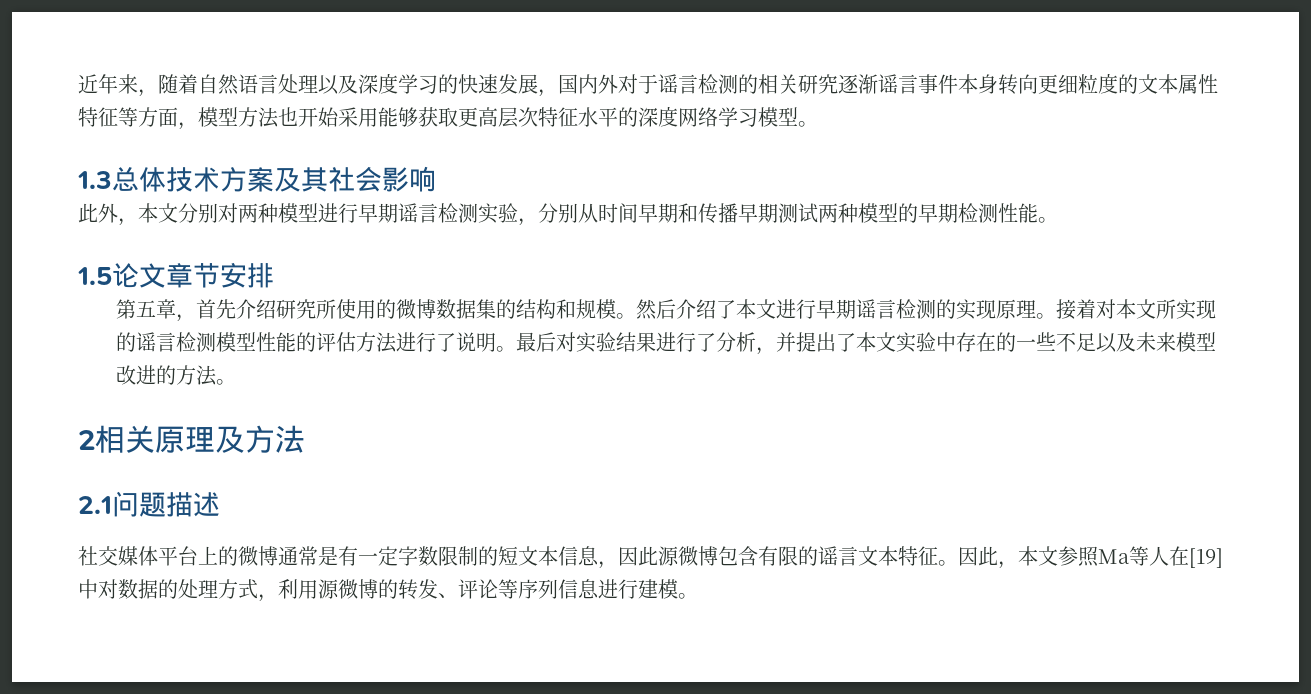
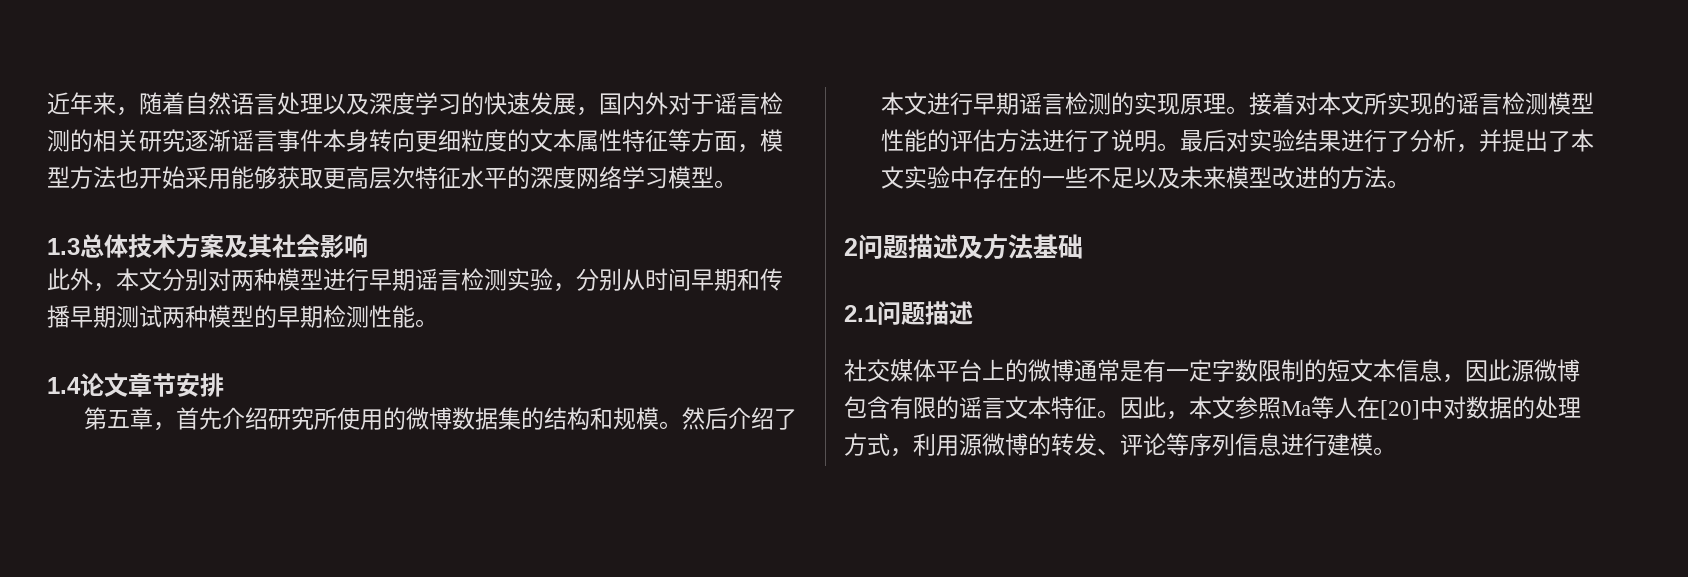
[77,267,112,285] 1.5 -> [47,377,81,394] 1.4
[95,425,215,453] 相关原理 -> [858,234,958,259] 问题描述
(305, 439) none -> [1033,234,1083,259] 基础
[1189,548,1223,568] [19] -> [1380,400,1420,420] [20]

